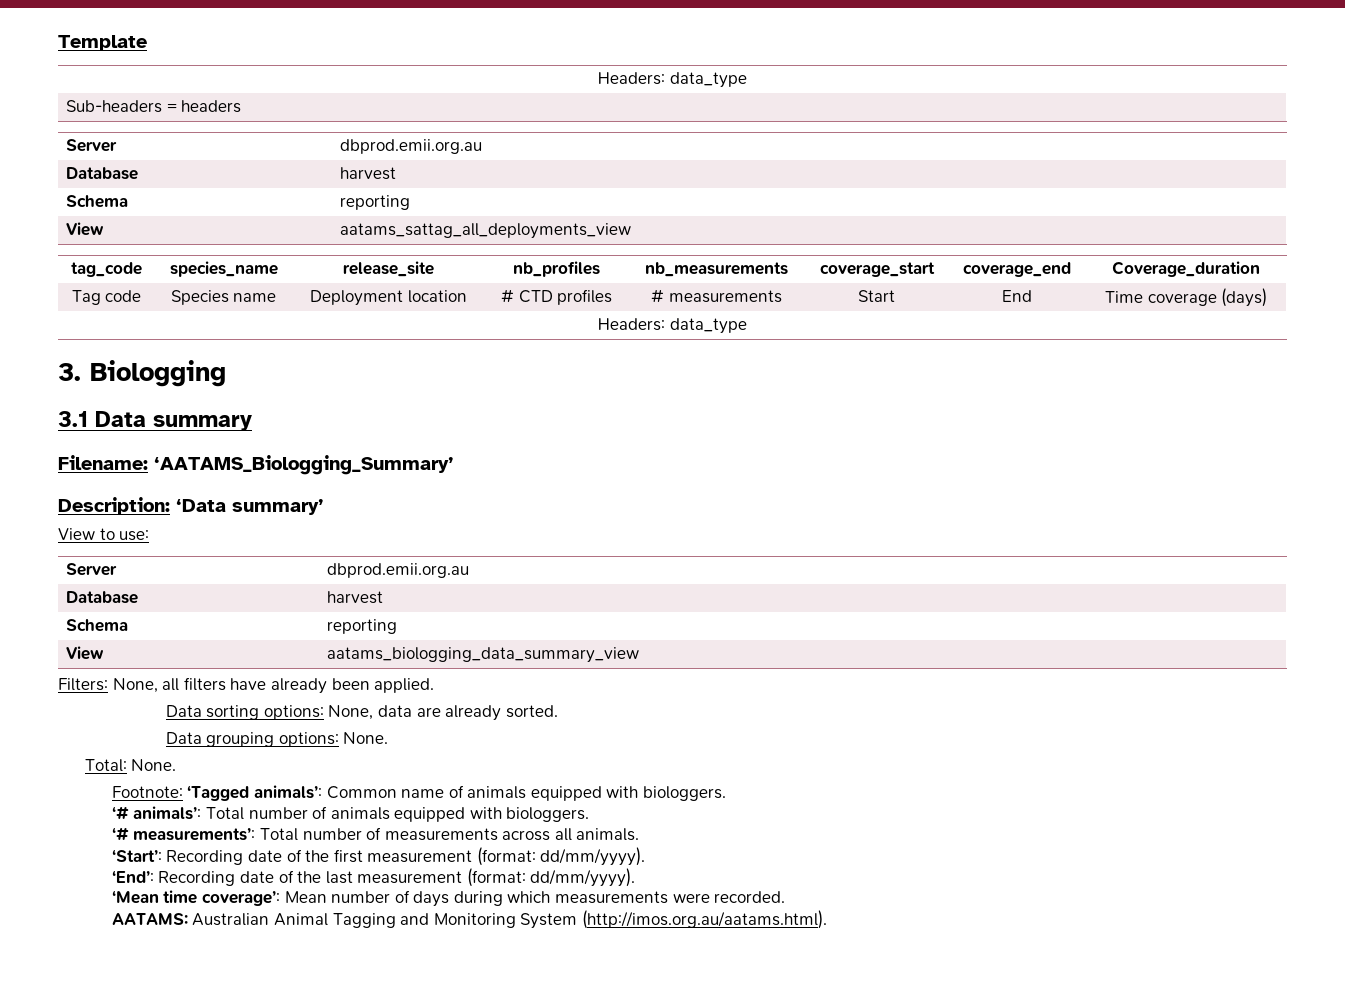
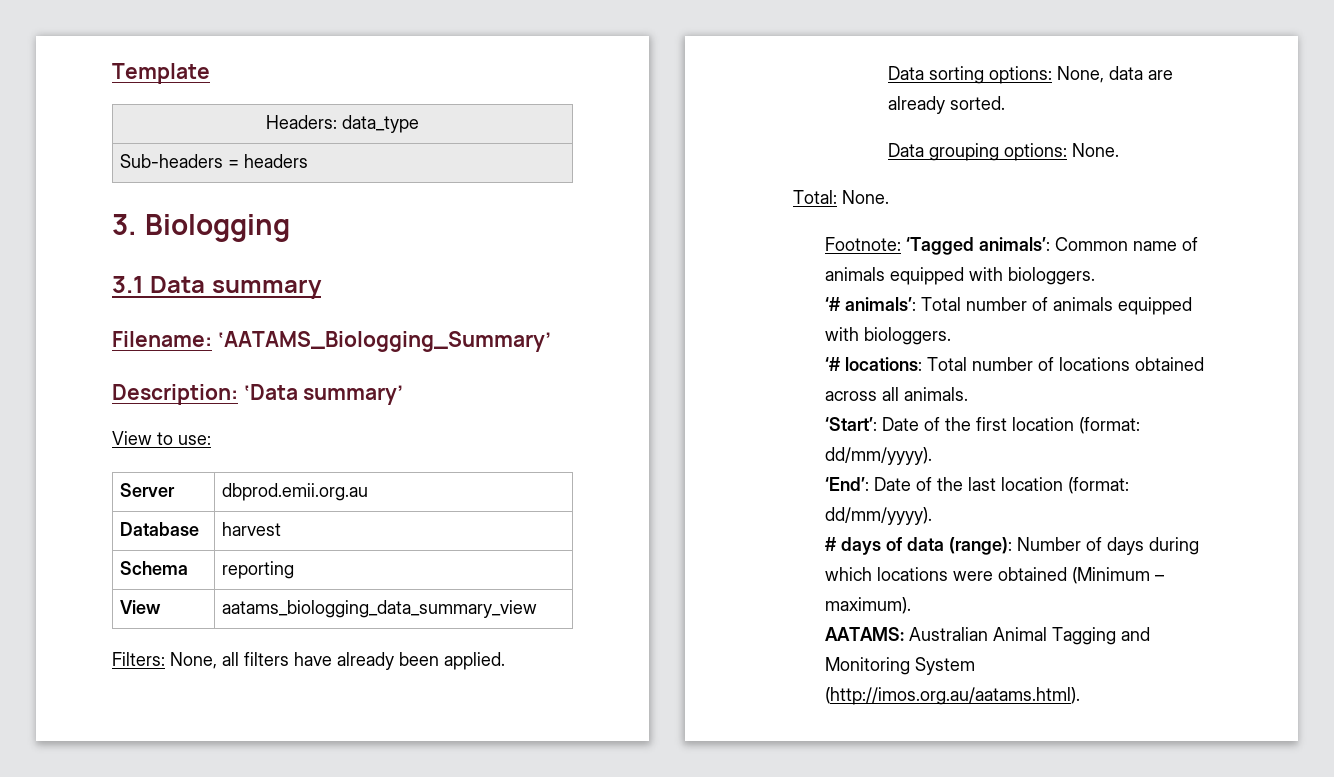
[65,139,117,152] [339,139,482,154] [65,167,138,180] [339,167,396,180] [65,195,128,208] [339,195,410,210] [65,222,104,236] [339,223,631,239] [71,262,142,277] [169,261,278,277] [343,261,434,277] [513,261,600,277] [645,262,788,277] [819,262,935,277] [963,262,1071,277] [1112,261,1260,277] [71,290,142,305] [170,290,277,305] [310,290,467,306] [500,289,613,305] [651,289,782,303] [858,290,895,302] [1002,290,1032,302] [1104,288,1268,307] [598,318,747,334] // Server | dbprod.emii.org.au // Database | harvest // Schema | reporting // View | aatams_sattag_all_deployments_view // tag_code | species_name | release_site | nb_profiles | nb_measurements | coverage_start | coverage_end | Coverage_duration // Tag code | Species name | Deployment location | # CTD profiles | # measurements | Start | End | Time coverage (days) // Headers: data_type -> (308, 161) none
[133,827,498,841] measurements’: Total number of measurements -> [844,357,1204,371] locations: Total number of locations obtained
[166,850,282,865] Recording date -> [881,417,919,431] Date
[367,850,473,863] measurement -> [1011,417,1074,431] location
[158,871,274,886] Recording date -> [873,477,911,491] Date
[357,868,636,887] [111,890,786,907] measurement (format: dd/mm/yyyy). // ‘Mean time coverage’: Mean number of days during which measurements were recorded. -> [1000,477,1129,494] [824,507,932,525] [824,537,1199,555] [824,567,1164,584] [824,597,911,614] location (format: dd/mm/yyyy). // # days of data (range): Number of days during which locations were obtained (Minimum – maximum).

